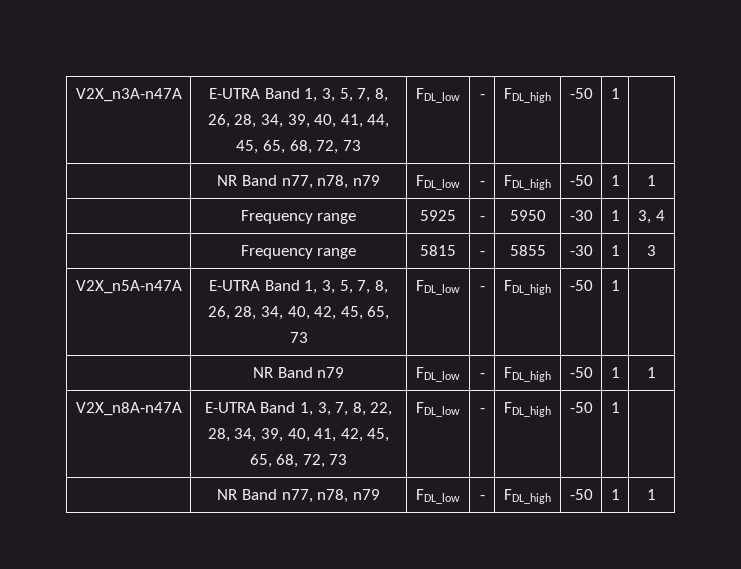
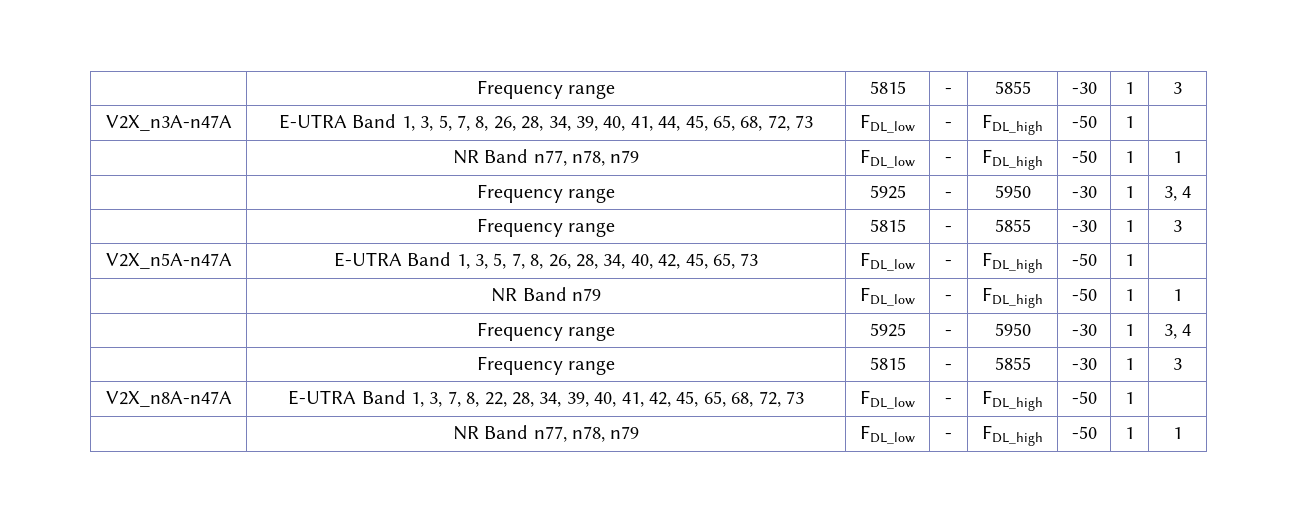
(75, 95) none -> [476,80,616,99] [869,81,906,94] [945,88,952,94] [994,81,1031,94] [1071,82,1097,94] [1125,82,1134,94] [1173,82,1182,94] | Frequency range | 5815 | - | 5855 | -30 | 1 | 3 //
(656, 372) none -> [476,322,616,341] [869,323,906,337] [945,330,952,336] [994,323,1031,336] [1071,324,1097,336] [1125,324,1134,336] [1163,324,1192,339] [476,356,616,375] [869,357,906,370] [945,364,952,370] [994,357,1031,370] [1071,358,1097,370] [1125,358,1134,370] [1173,358,1182,370] // | Frequency range | 5925 | - | 5950 | -30 | 1 | 3, 4 // | Frequency range | 5815 | - | 5855 | -30 | 1 | 3

